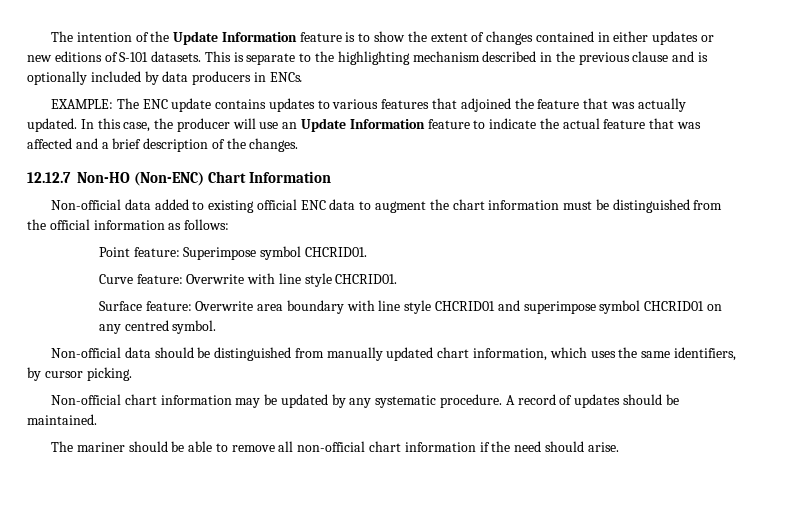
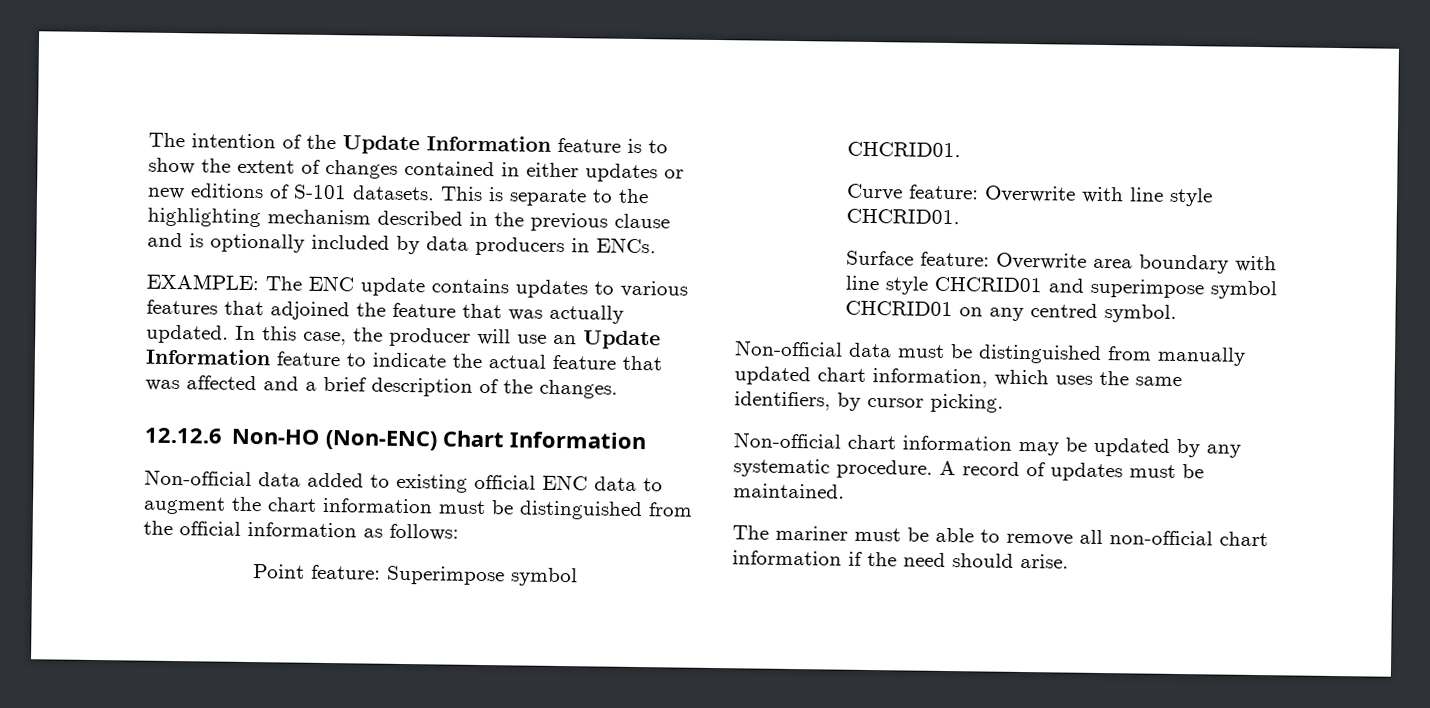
[27,172,71,183] 12.12.7 -> [144,427,222,444] 12.12.6
[154,347,194,358] should -> [897,344,945,358] must
[622,394,662,405] should -> [1129,464,1176,478] must
[128,441,168,452] should -> [854,527,901,542] must

